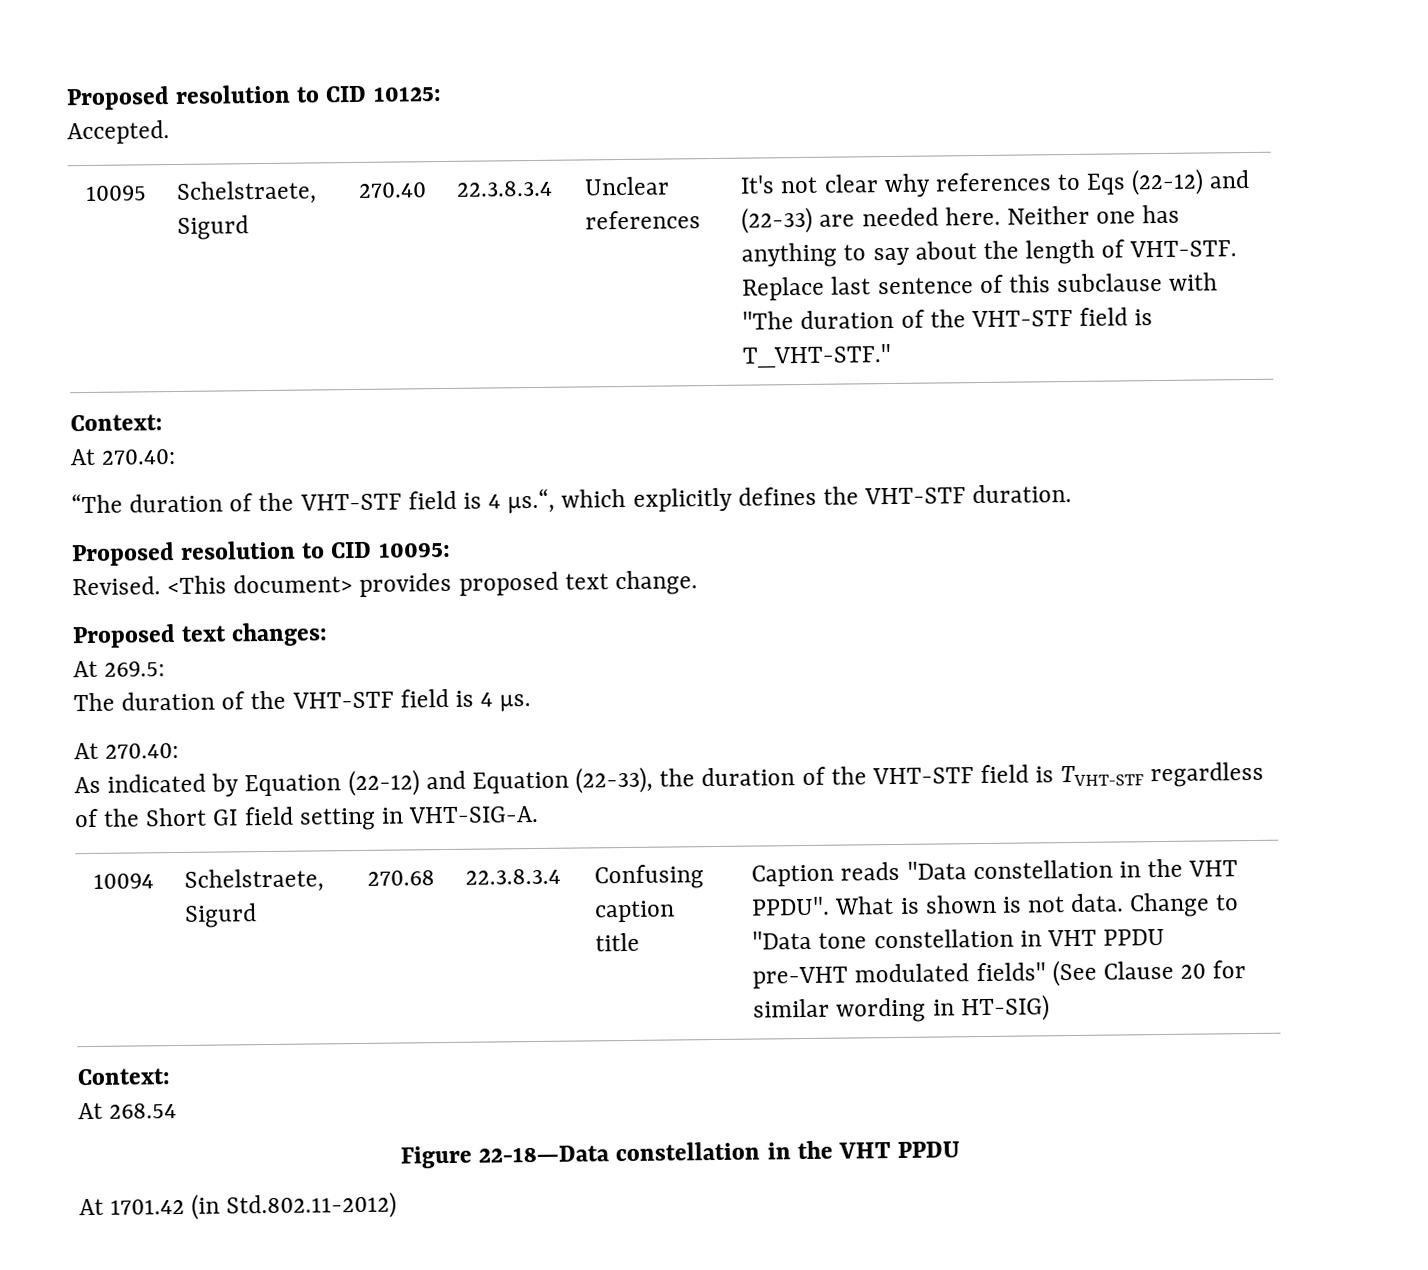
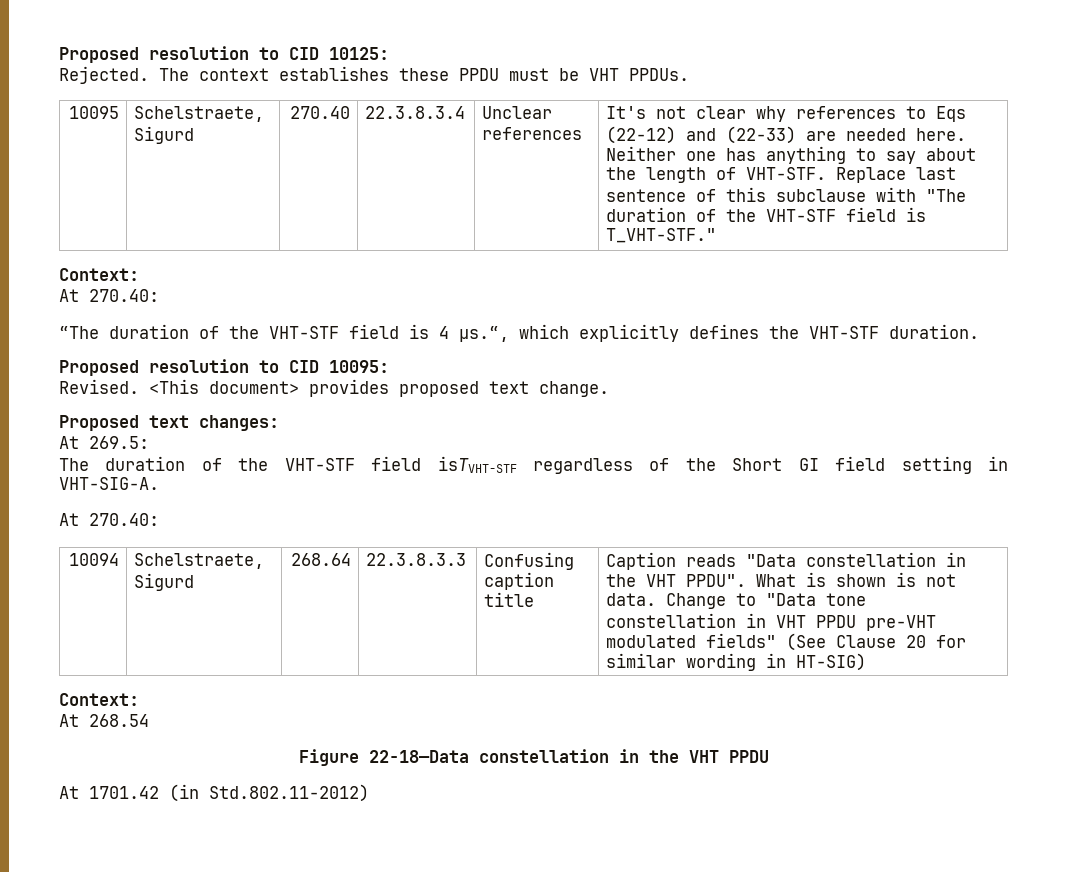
[67,120,170,145] Accepted. -> [59,66,689,84] Rejected. The context establishes these PPDU must be VHT PPDUs.
[454,690,532,712] [74,742,180,760] [74,764,1145,797] is 4 μs. // At 270.40: // As indicated by Equation (22-12) and Equation (22-33), the duration of the VHT-STF field is TVHT-STF -> [437,456,517,473] isTVHT-STF
(540, 814) none -> [59,513,159,526] // At 270.40:
[366,870,435,886] [465,868,562,885] 270.68 | 22.3.8.3.4 -> [290,553,351,566] [366,553,467,566] 268.64 | 22.3.8.3.3

